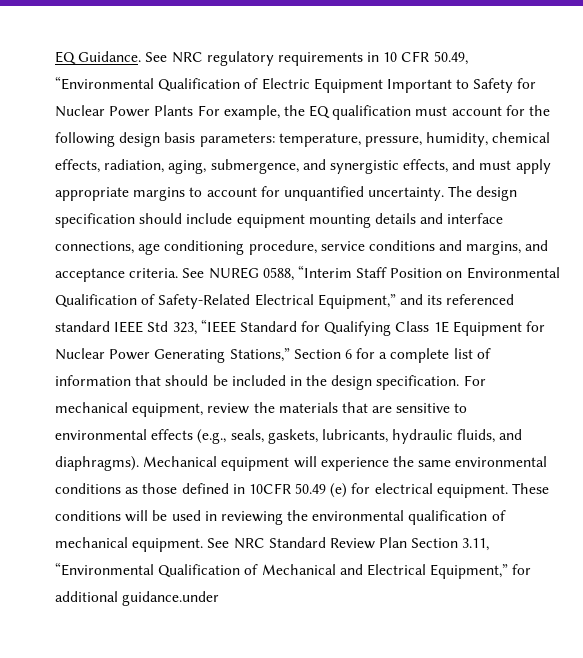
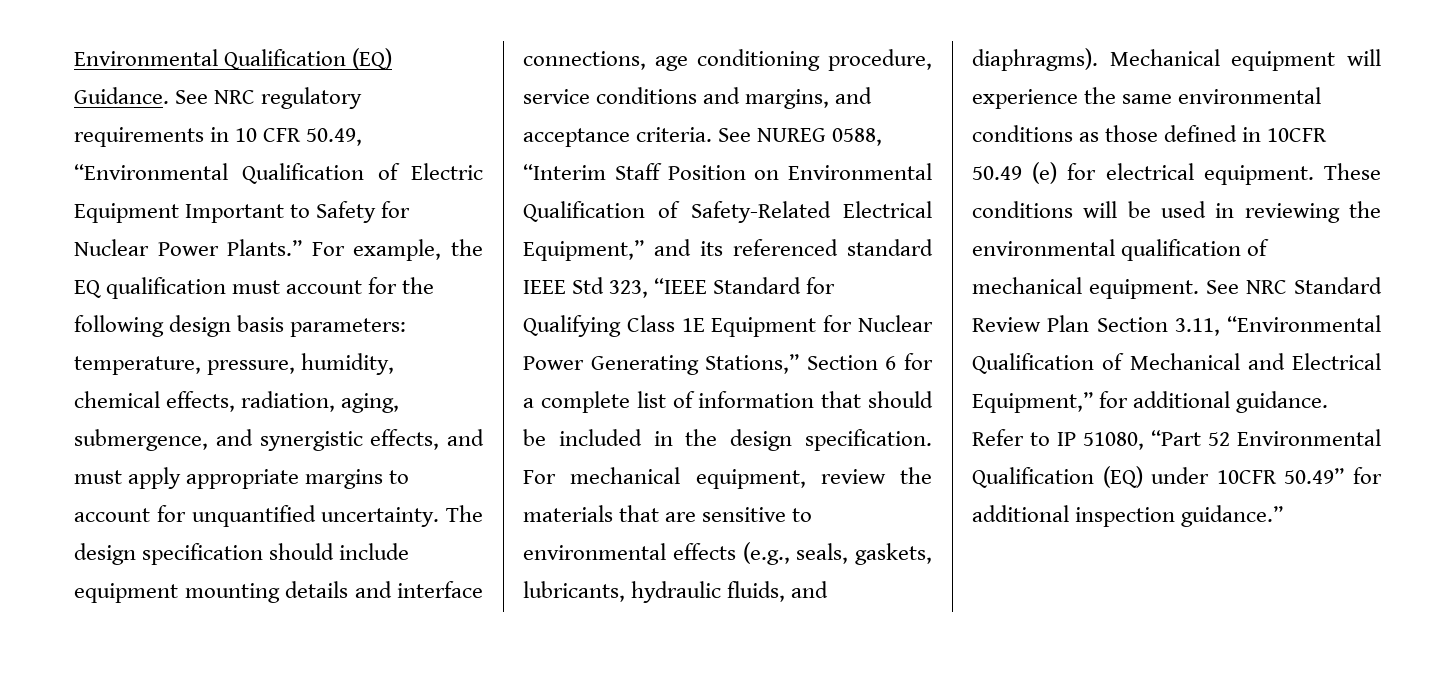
[55,51,76,65] EQ -> [74,48,393,70] Environmental Qualification (EQ)
[154,105,194,116] Plants -> [227,239,303,256] Plants.”
[122,591,220,606] guidance.under -> [1236,391,1329,413] [972,429,1381,450] [972,466,1382,488] [972,505,1284,527] guidance. Refer to IP 51080, “Part 52 Environmental Qualification (EQ) under 10CFR 50.49” for additional inspection guidance.”

